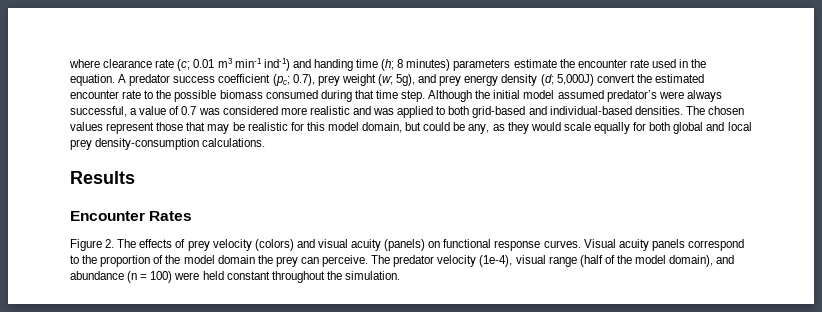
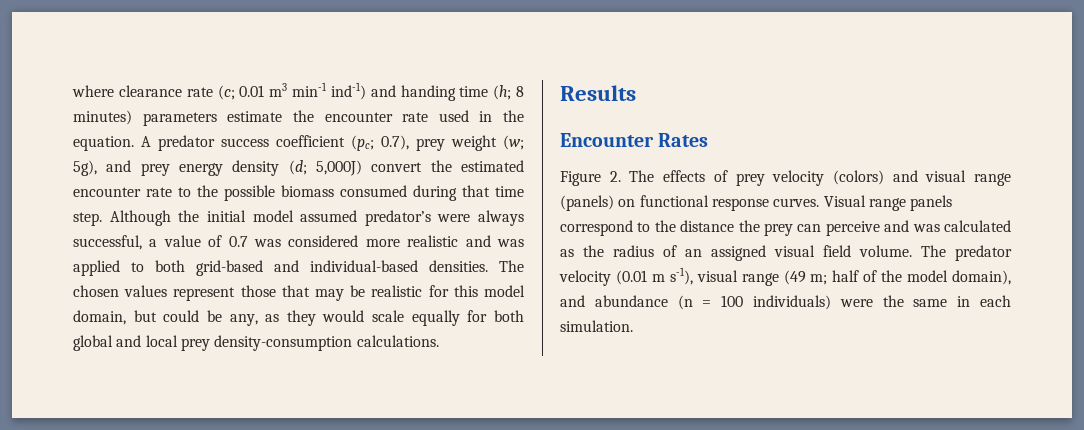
[351,239,382,251] acuity -> [974,173,1011,186] range
[618,239,649,251] acuity -> [868,198,906,211] range
[100,255,603,267] proportion of the model domain the prey can perceive. The predator velocity (1e-4), visual range (half -> [680,220,1011,236] [560,245,1012,261] [559,267,860,286] distance the prey can perceive and was calculated as the radius of an assigned visual field volume. The predator velocity (0.01 m s-1), visual range (49 m; half
[150,271,342,283] 100) were held constant throughout the -> [721,295,1011,310] 100 individuals) were the same in each

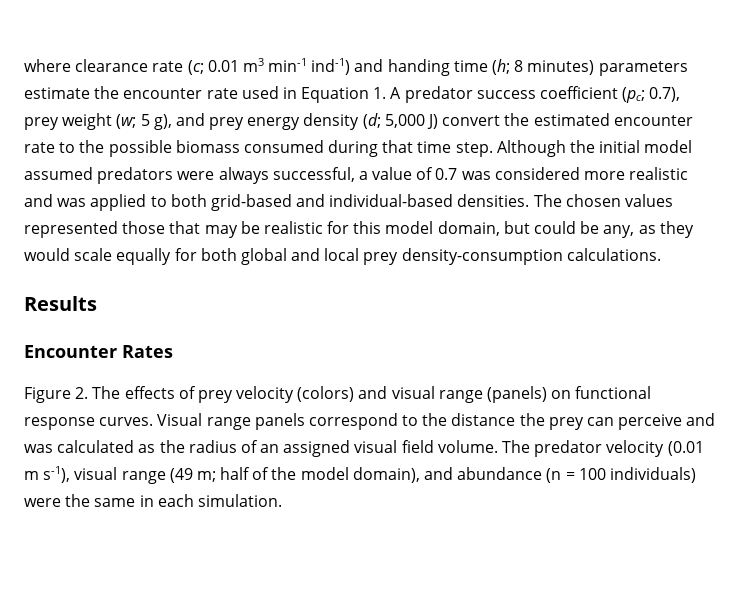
[503,110,524,122] [73,136,134,151] the equation. -> [301,87,387,103] Equation 1.
[73,160,97,176] 5g), -> [140,114,172,130] 5 g),
[316,160,362,176] 5,000J) -> [384,114,439,129] 5,000 J)
[364,210,431,226] predator’s -> [97,167,174,184] predators
[173,287,236,301] represent -> [24,221,118,238] represented

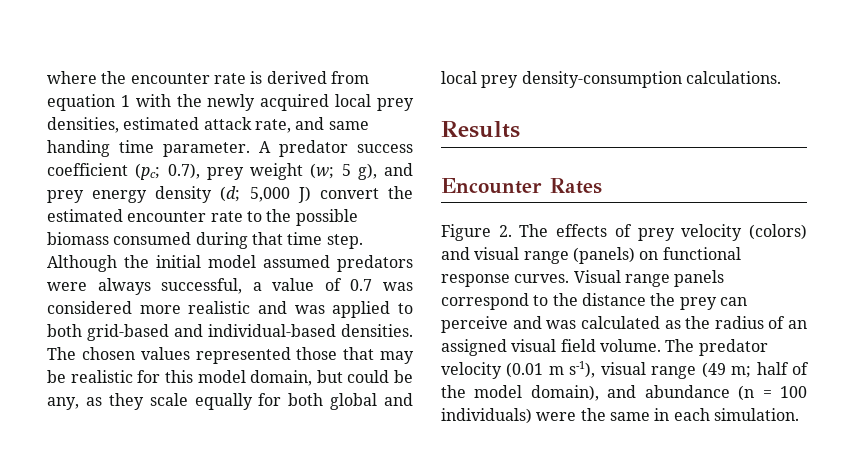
[75,58,688,76] [24,86,387,103] clearance rate (c; 0.01 m3 min-1 ind-1) and handing time (h; 8 minutes) parameters estimate the encounter rate used in Equation 1. -> [101,71,369,84] [47,94,414,111] [47,117,369,133] [47,140,250,157] the encounter rate is derived from equation 1 with the newly acquired local prey densities, estimated attack rate, and same handing time parameter.
[24,248,70,261] would -> (144, 401) none

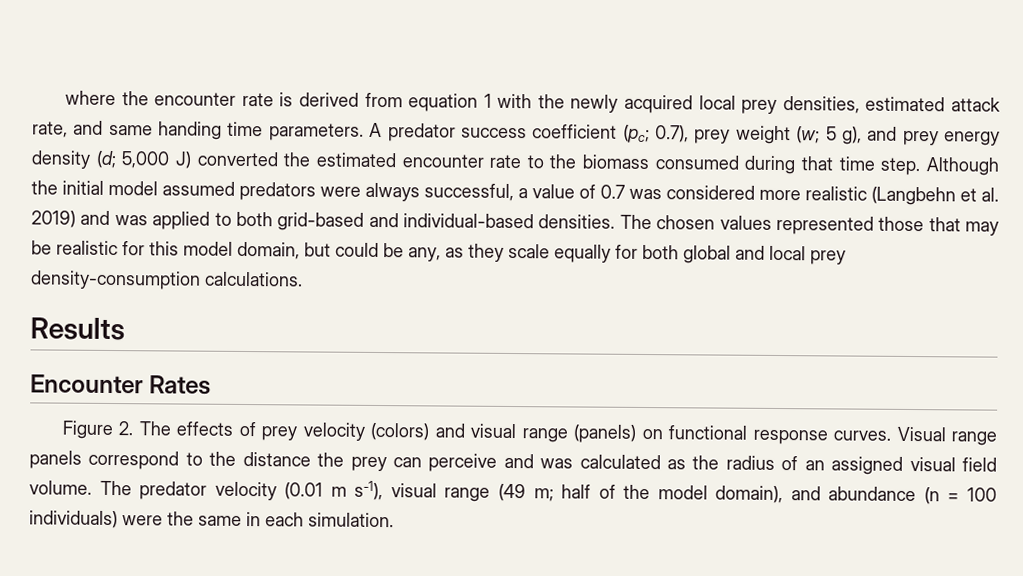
[163,142,250,157] parameter. -> [268,123,364,141] parameters.
[319,188,379,199] convert -> [196,151,279,167] converted
[295,209,358,226] possible -> (578, 161) none
(251, 307) none -> [871,186,999,206] [31,210,76,228] (Langbehn et al. 2019)

